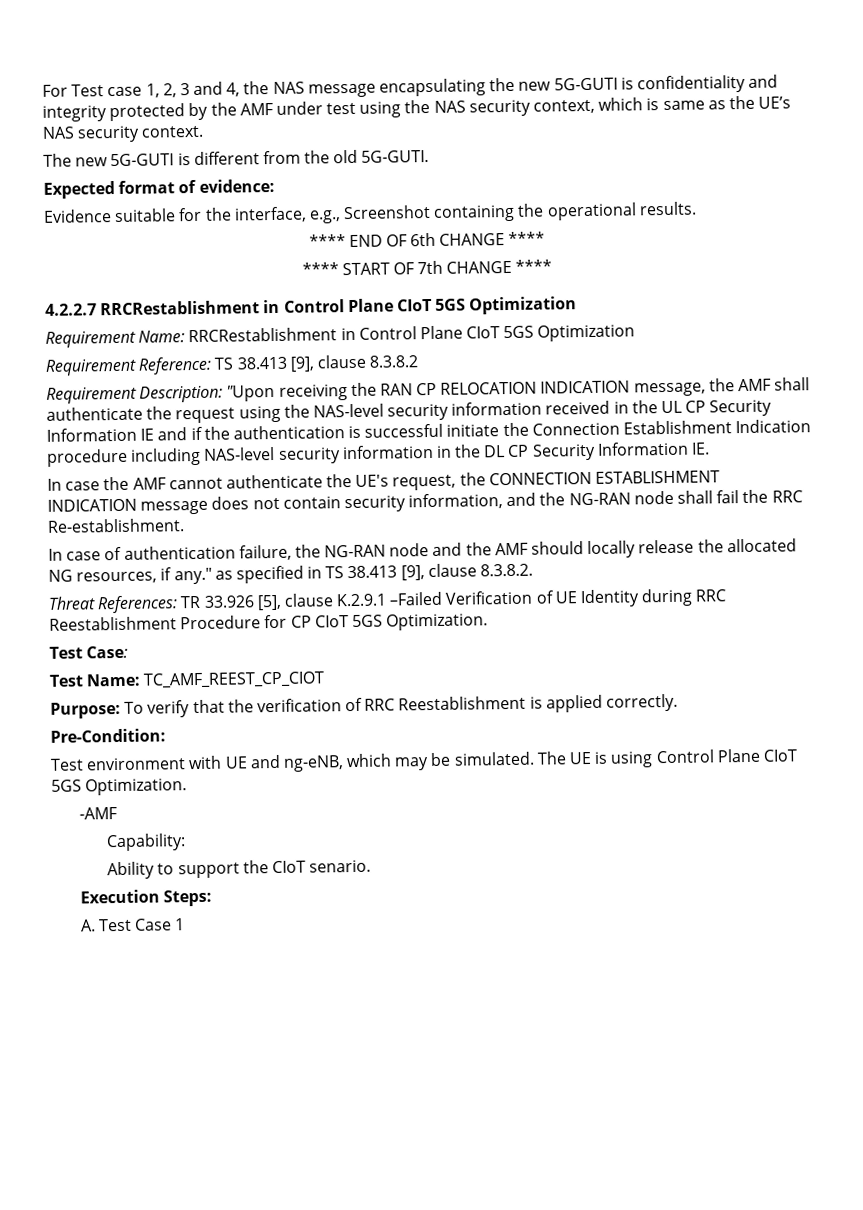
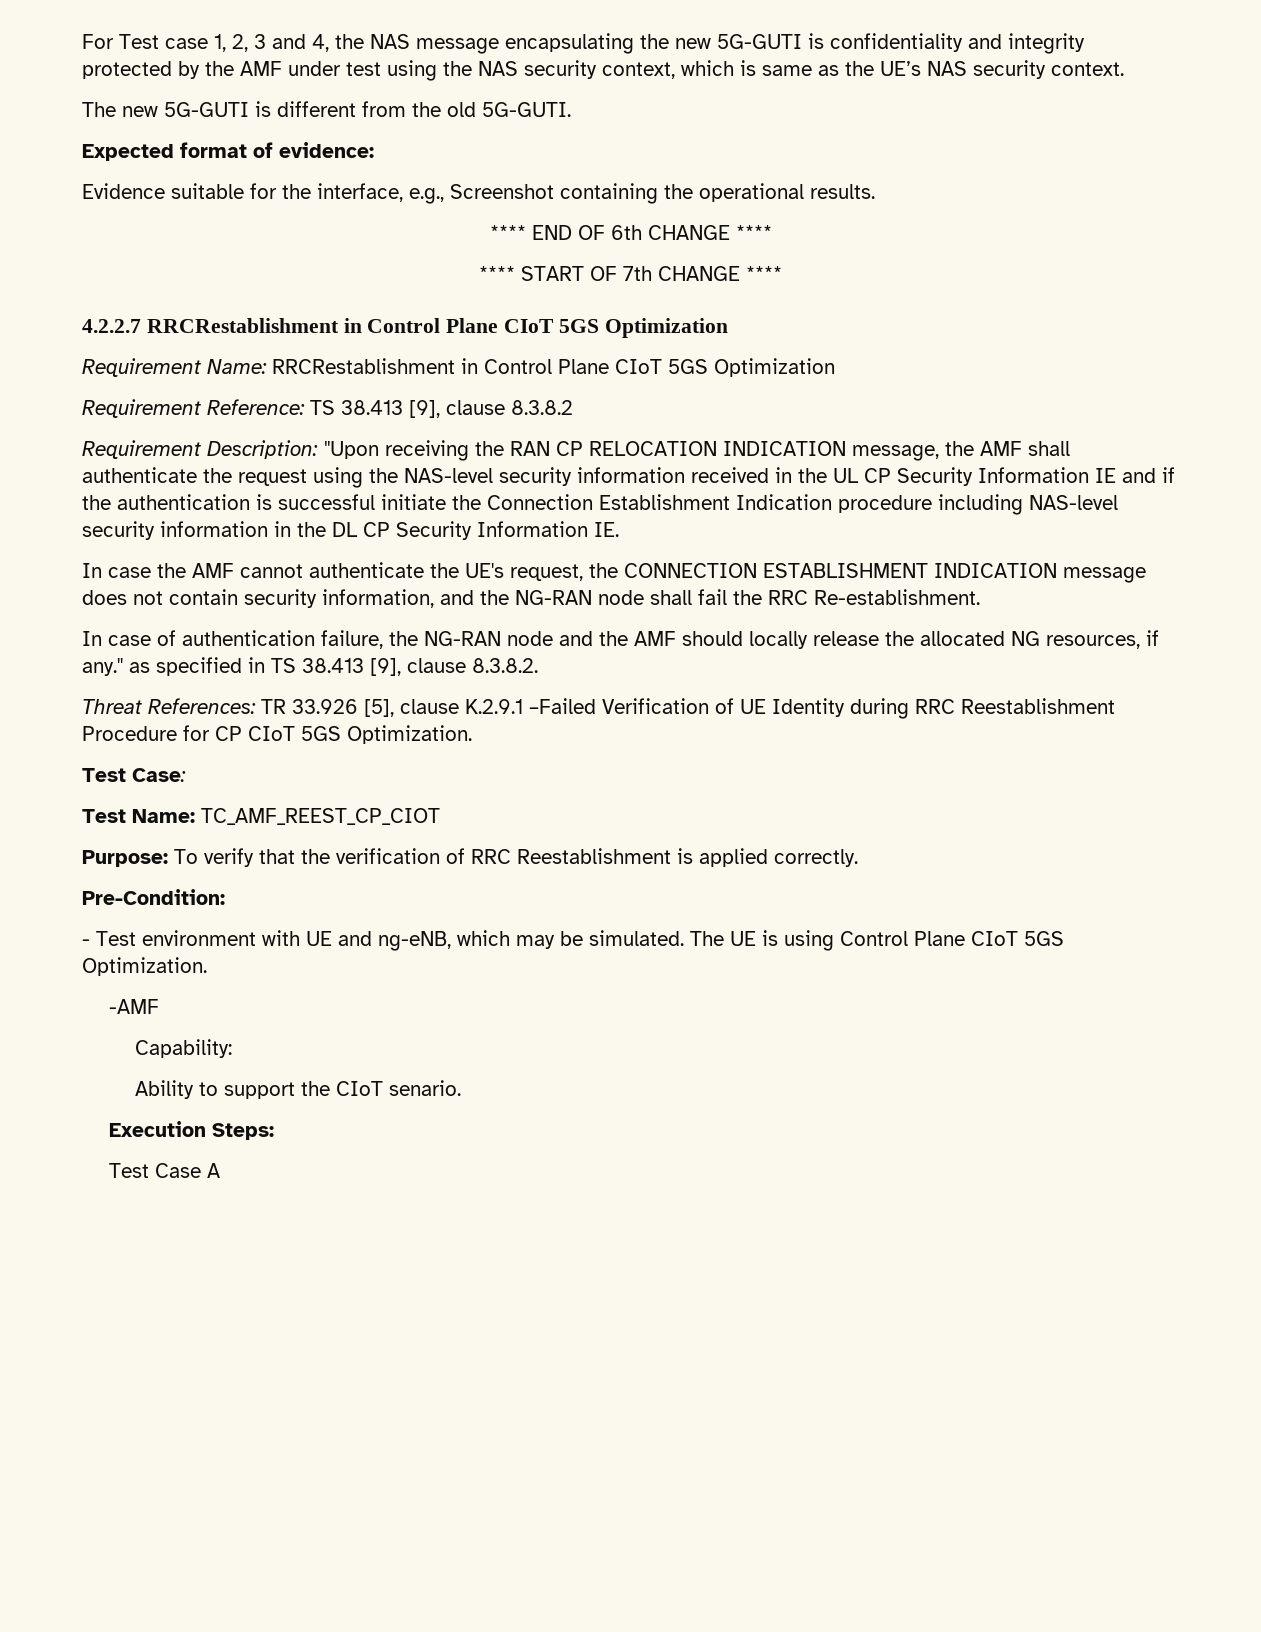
(166, 735) none -> [82,939,90,946] -
[79,919,96,932] A. -> (274, 1131) none
[174,918,186,931] 1 -> [206,1163,220,1178] A

